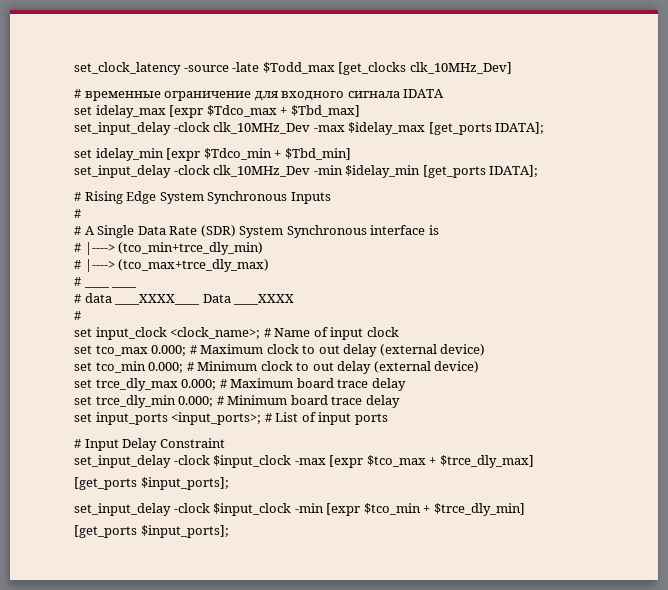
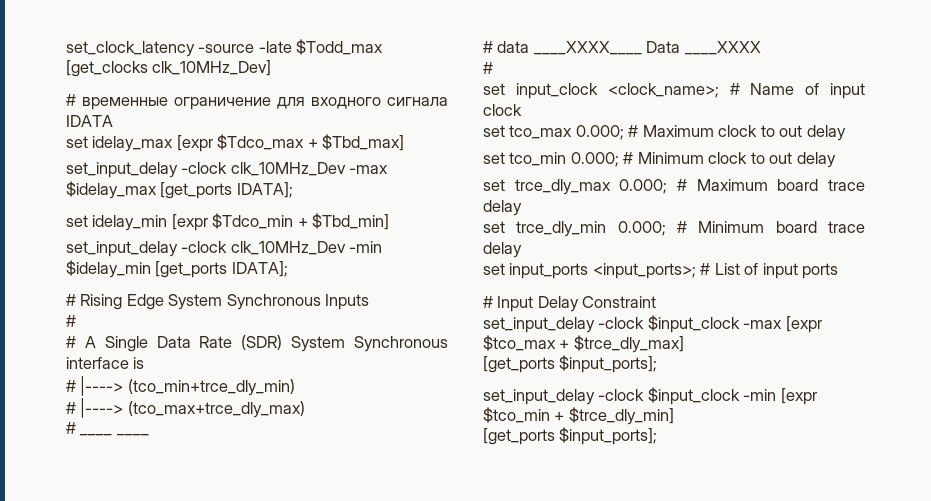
[379,344,486,356] (external device) -> (846, 133) none
[373,361,480,373] (external device) -> (836, 160) none

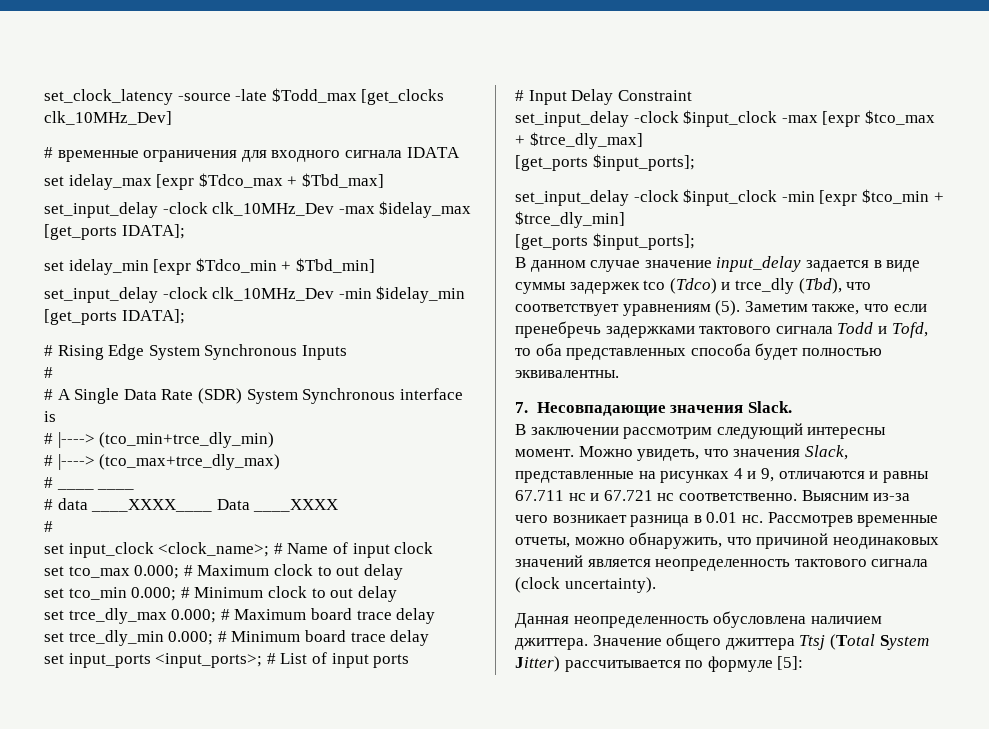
[174,97,271,110] ограничение -> [143,150,238,162] ограничения
(658, 436) none -> [515,256,921,272] [515,278,872,294] [515,300,927,316] [515,321,928,338] [515,343,882,360] [515,370,619,378] [515,401,792,416] [515,423,887,439] [515,445,848,461] [515,468,929,483] [515,490,911,501] [515,512,939,527] [515,532,939,549] [515,555,929,571] [515,577,656,593] [515,611,882,628] [515,633,929,650] [515,656,804,672] // В данном случае значение input_delay задается в виде суммы задержек tco (Tdco) и trce_dly (Tbd), что соответствует уравнениям (5). Заметим также, что если пренебречь задержками тактового сигнала Todd и Tofd, то оба представленных способа будет полностью эквивалентны. // 7. Несовпадающие значения Slack. // В заключении рассмотрим следующий интересны момент. Можно увидеть, что значения Slack, представленные на рисунках 4 и 9, отличаются и равны 67.711 нс и 67.721 нс соответственно. Выясним из-за чего возникает разница в 0.01 нс. Рассмотрев временные отчеты, можно обнаружить, что причиной неодинаковых значений является неопределенность тактового сигнала (clock uncertainty). // Данная неопределенность обусловлена наличием джиттера. Значение общего джиттера Ttsj (Total System Jitter) рассчитывается по формуле [5]:

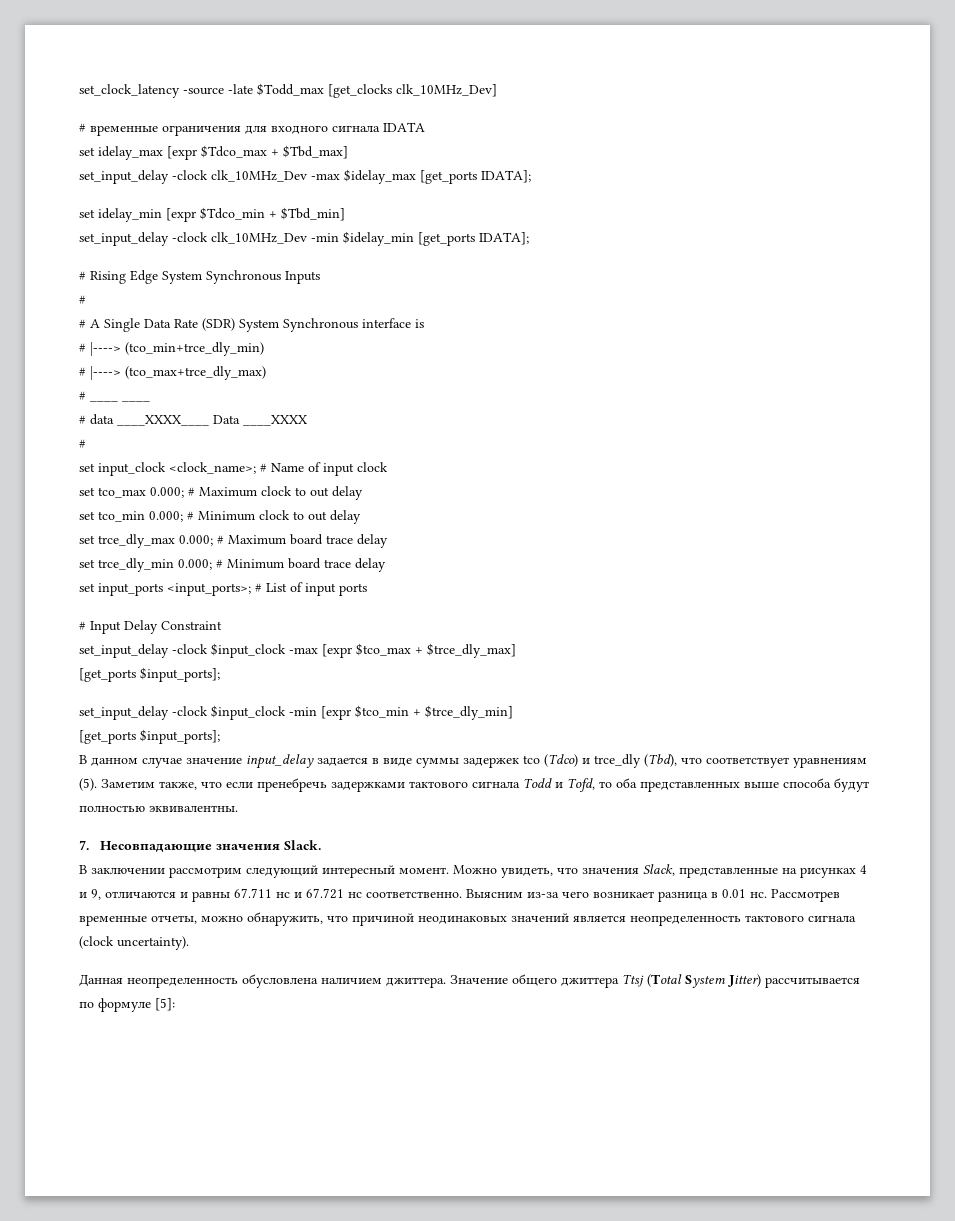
[690,343,799,360] способа будет -> [744,778,869,792] выше способа будут
[807,427,887,439] интересны -> [322,865,395,878] интересный

